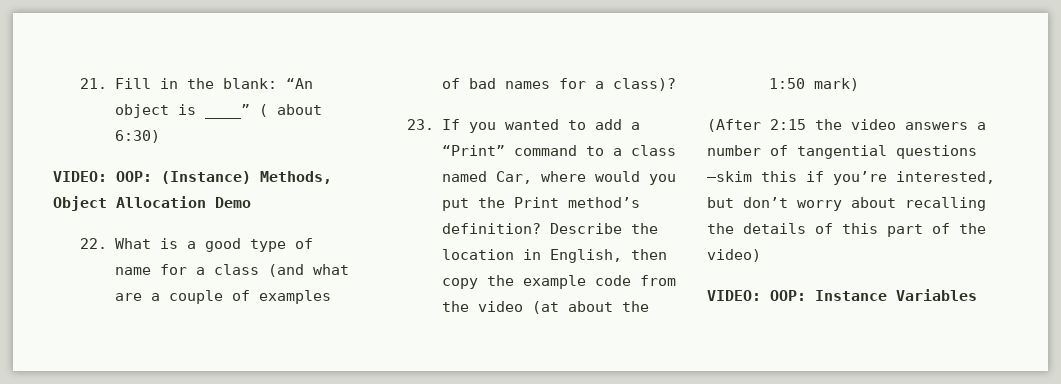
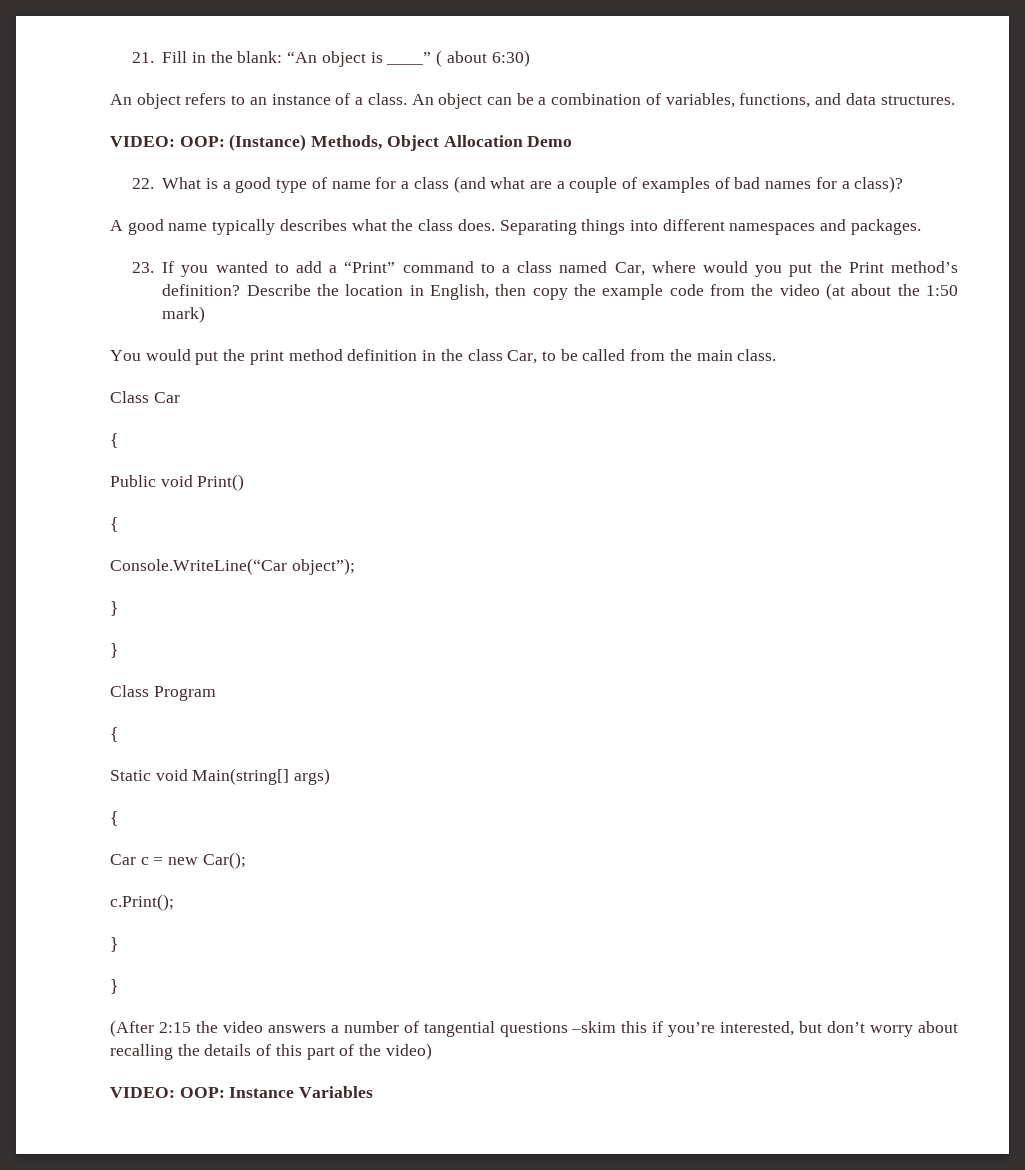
(160, 136) none -> [110,93,955,109] // An object refers to an instance of a class. An object can be a combination of variables, functions, and data structures.
(676, 84) none -> [110,219,921,235] // A good name typically describes what the class does. Separating things into different namespaces and packages.
(859, 84) none -> [110,349,777,365] [110,391,180,403] [110,433,118,448] [110,474,245,491] [110,517,118,532] [110,558,355,575] [110,601,118,616] [110,643,118,658] [110,685,216,701] [110,727,118,742] [110,768,331,785] [110,811,118,826] [110,852,246,869] [110,894,174,911] [110,937,118,952] [110,979,118,994] // You would put the print method definition in the class Car, to be called from the main class. // Class Car // { // Public void Print() // { // Console.WriteLine(“Car object”); // } // } // Class Program // { // Static void Main(string[] args) // { // Car c = new Car(); // c.Print(); // } // }

